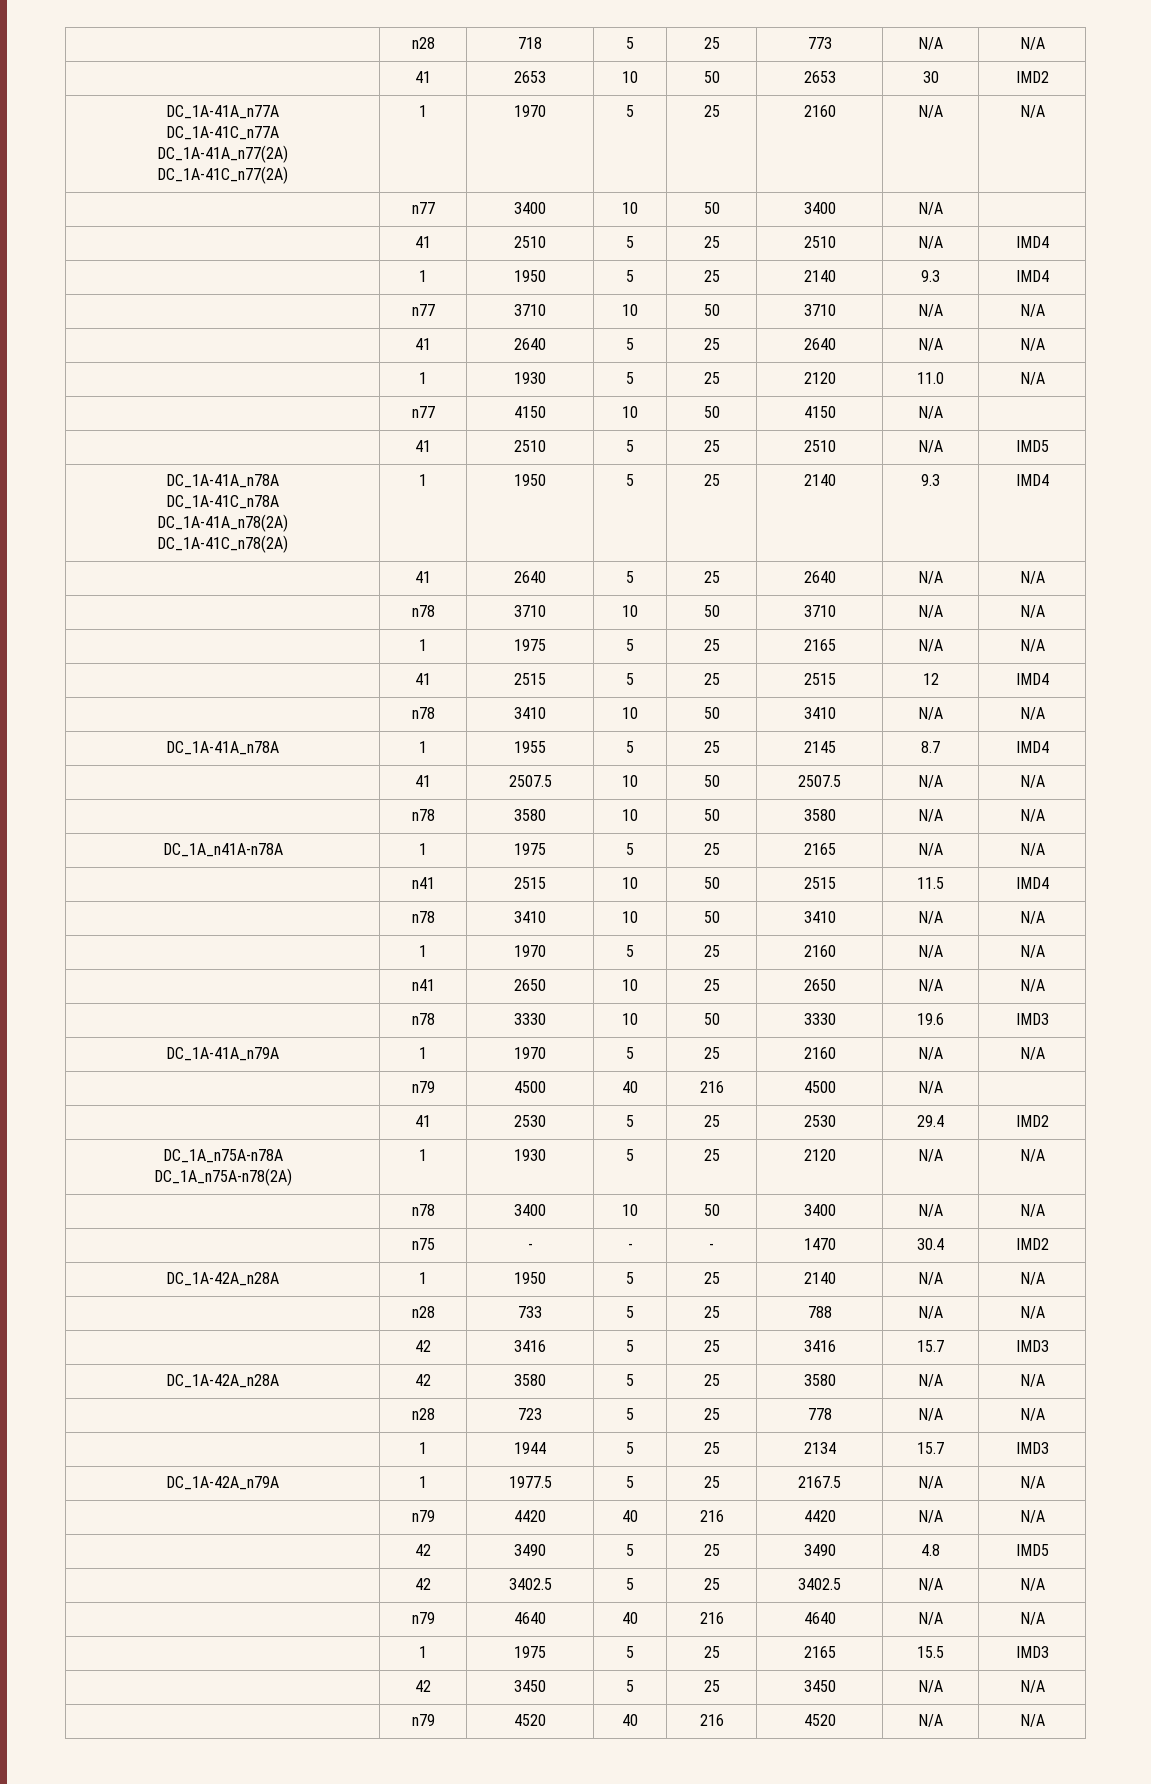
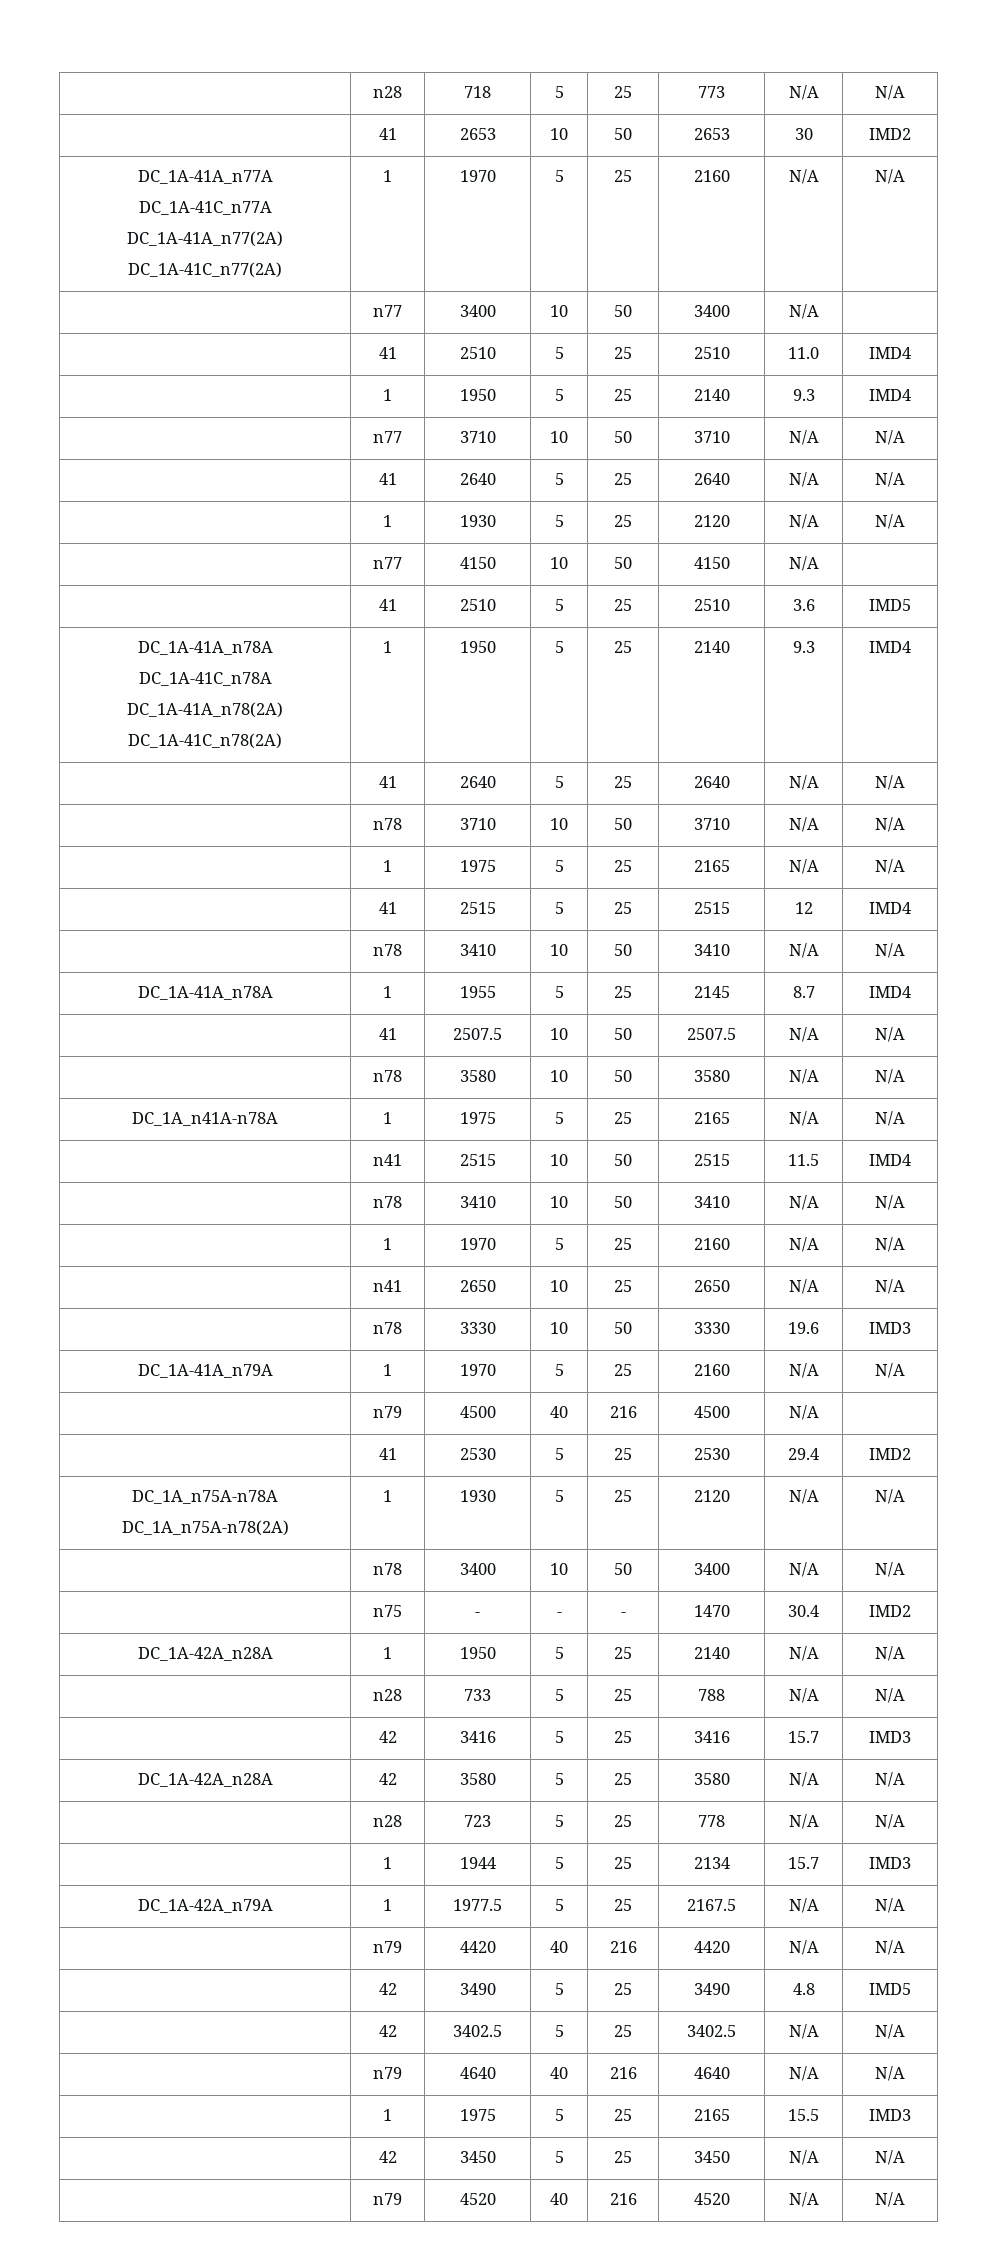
[918,236,943,249] N/A -> [788,347,819,359] 11.0
[917,372,944,384] 11.0 -> [788,514,819,529] N/A
[918,440,943,453] N/A -> [792,599,815,611] 3.6

